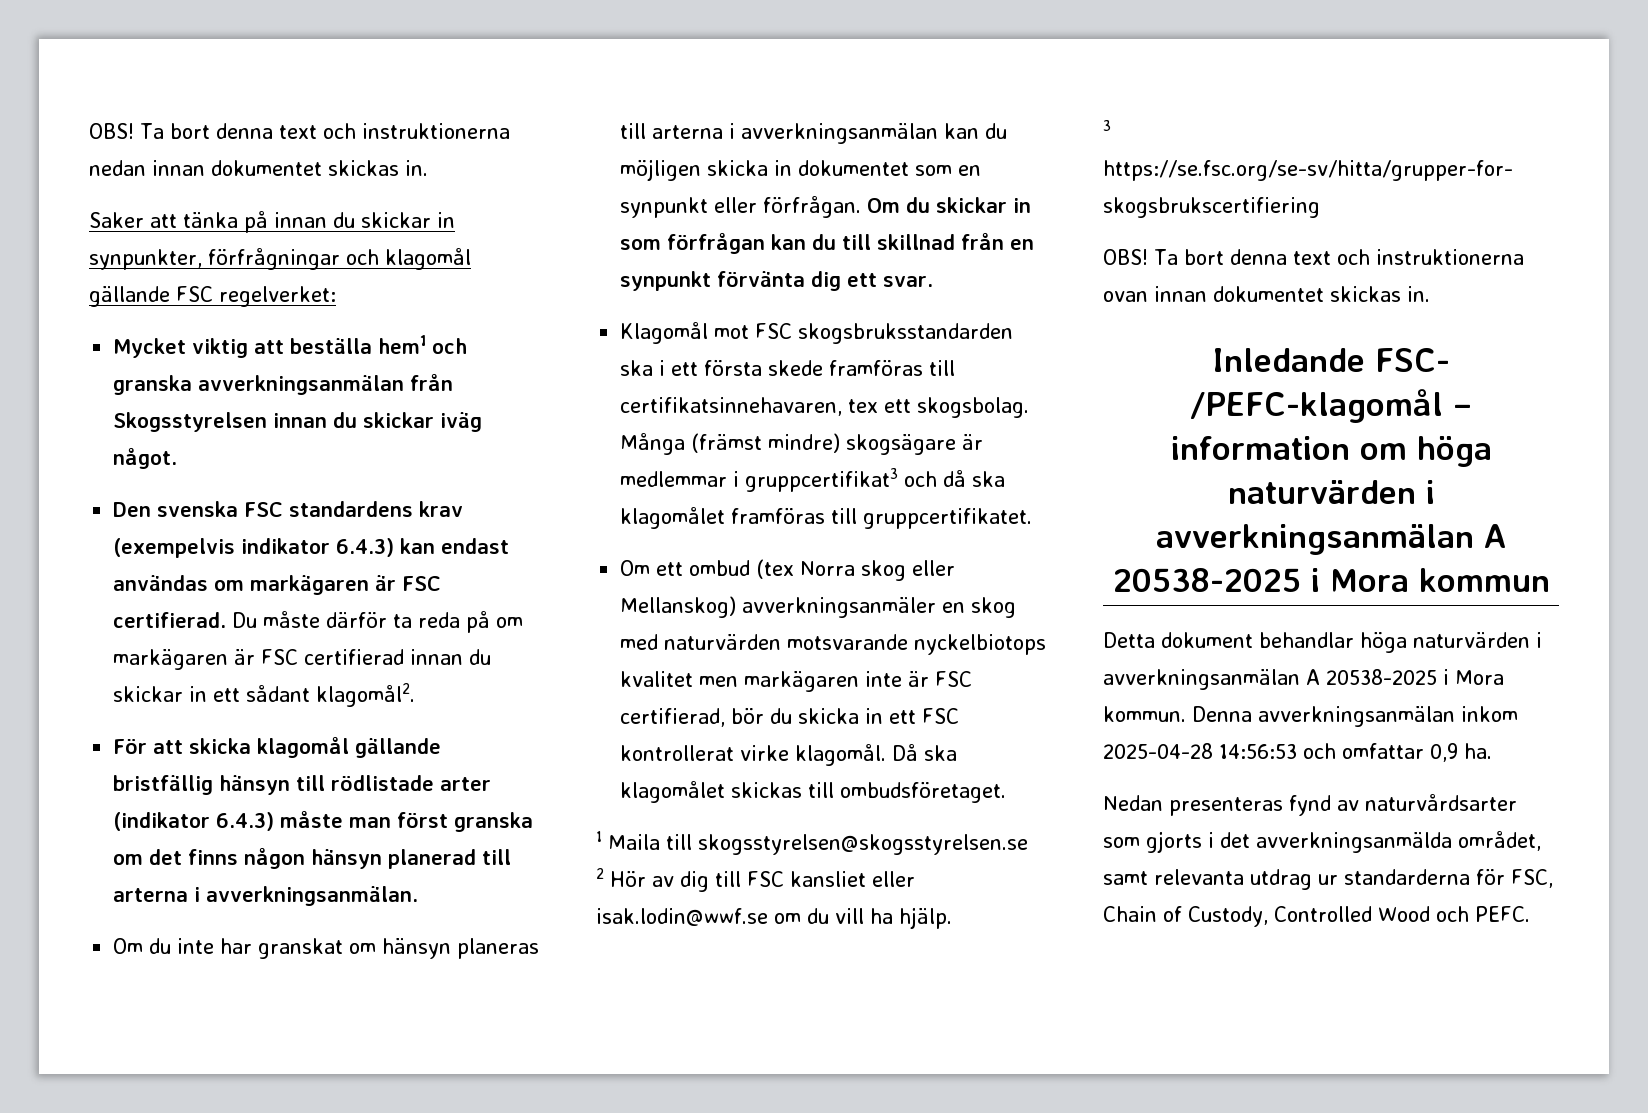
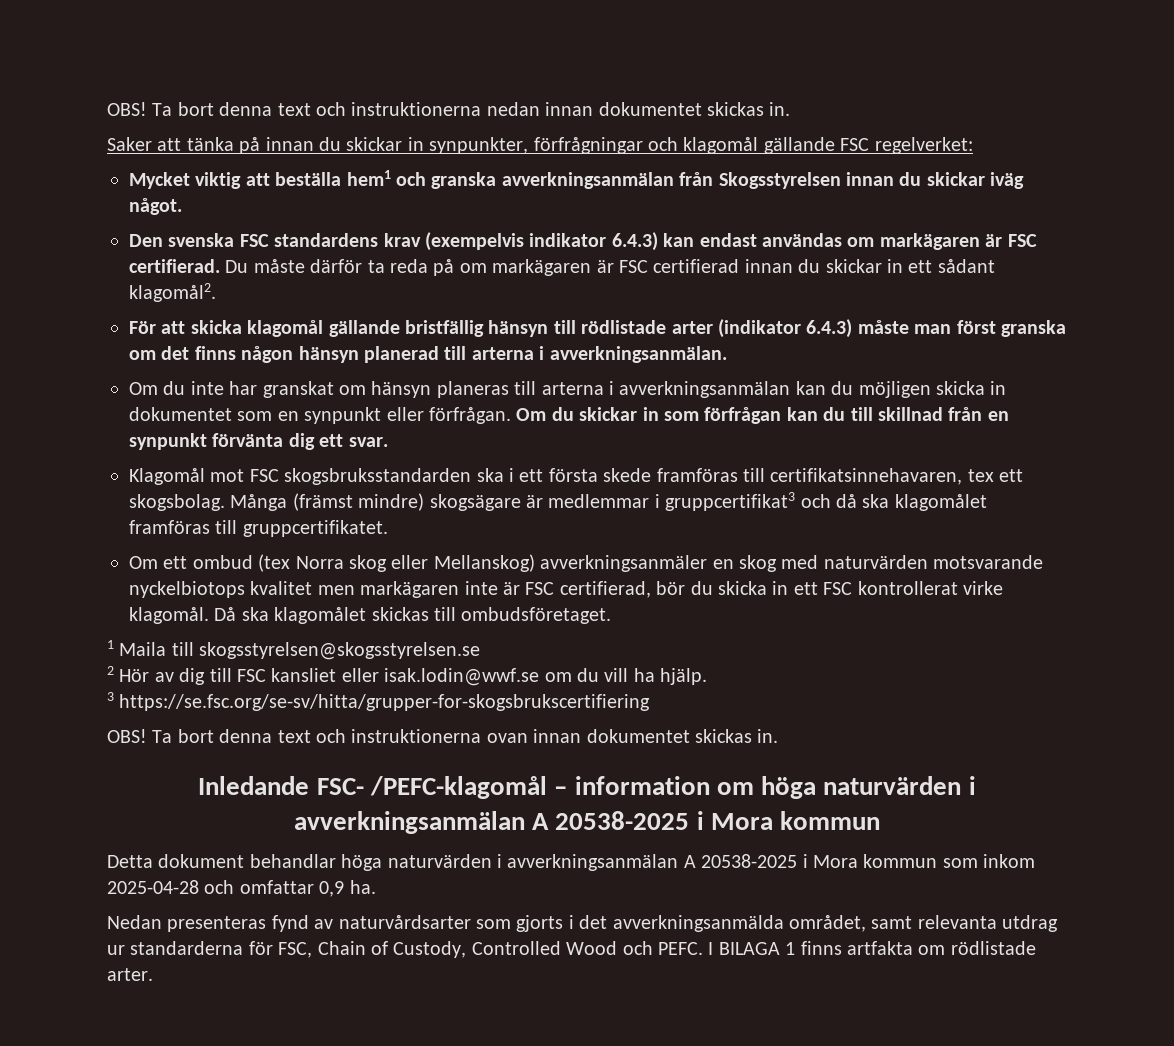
[1103,706,1455,727] kommun. Denna avverkningsanmälan -> [863,854,978,868] kommun som
[1219,744,1297,759] 14:56:53 -> (199, 887) none
(1530, 914) none -> [708,941,1036,955] [107,968,153,981] I BILAGA 1 finns artfakta om rödlistade arter.

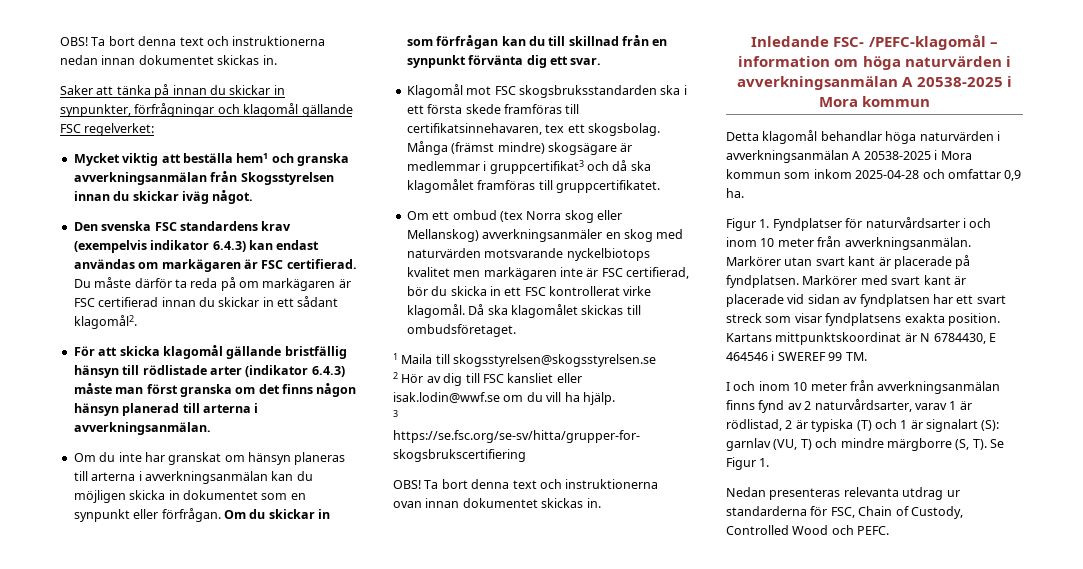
[158,854,245,868] dokument -> [762,130,818,144] klagomål
[107,915,913,932] Nedan presenteras fynd av naturvårdsarter som gjorts i det avverkningsanmälda området, samt -> [726,217,992,231] [726,236,971,250] [726,255,971,269] [726,275,966,288] [726,294,1006,307] [726,313,1000,326] [726,332,996,345] [726,351,867,361] [726,380,1001,394] [726,399,972,413] [726,419,1000,432] [726,438,1004,451] [726,457,770,470] [726,487,841,500] Figur 1. Fyndplatser för naturvårdsarter i och inom 10 meter från avverkningsanmälan. Markörer utan svart kant är placerade på fyndplatsen. Markörer med svart kant är placerade vid sidan av fyndplatsen har ett svart streck som visar fyndplatsens exakta position. Kartans mittpunktskoordinat är N 6784430, E 464546 i SWEREF 99 TM. // I och inom 10 meter från avverkningsanmälan finns fynd av 2 naturvårdsarter, varav 1 är rödlistad, 2 är typiska (T) och 1 är signalart (S): garnlav (VU, T) och mindre märgborre (S, T). Se Figur 1. // Nedan presenteras
[708,941,1036,955] [107,968,153,981] I BILAGA 1 finns artfakta om rödlistade arter. -> (890, 530) none

